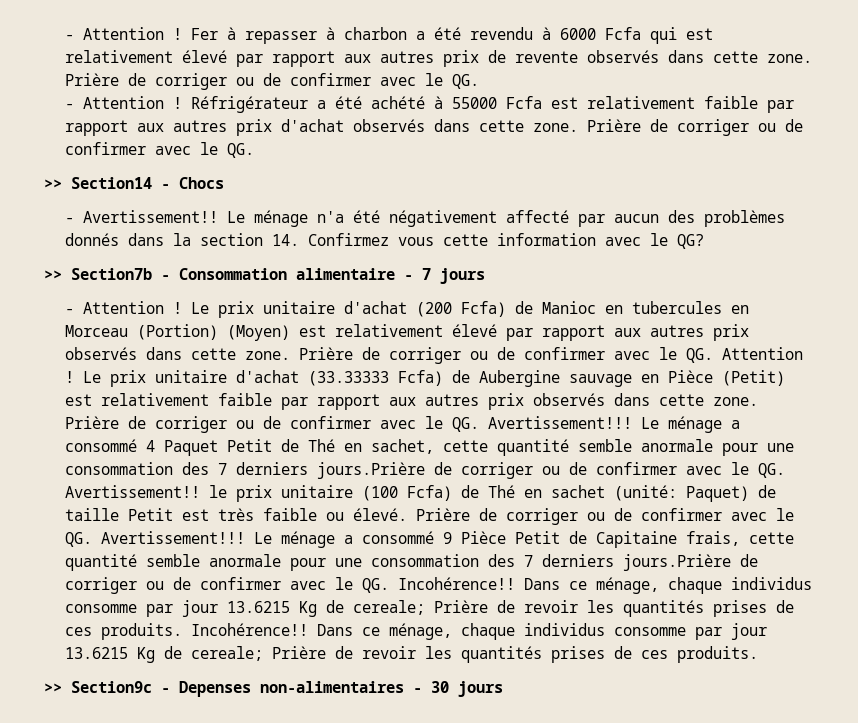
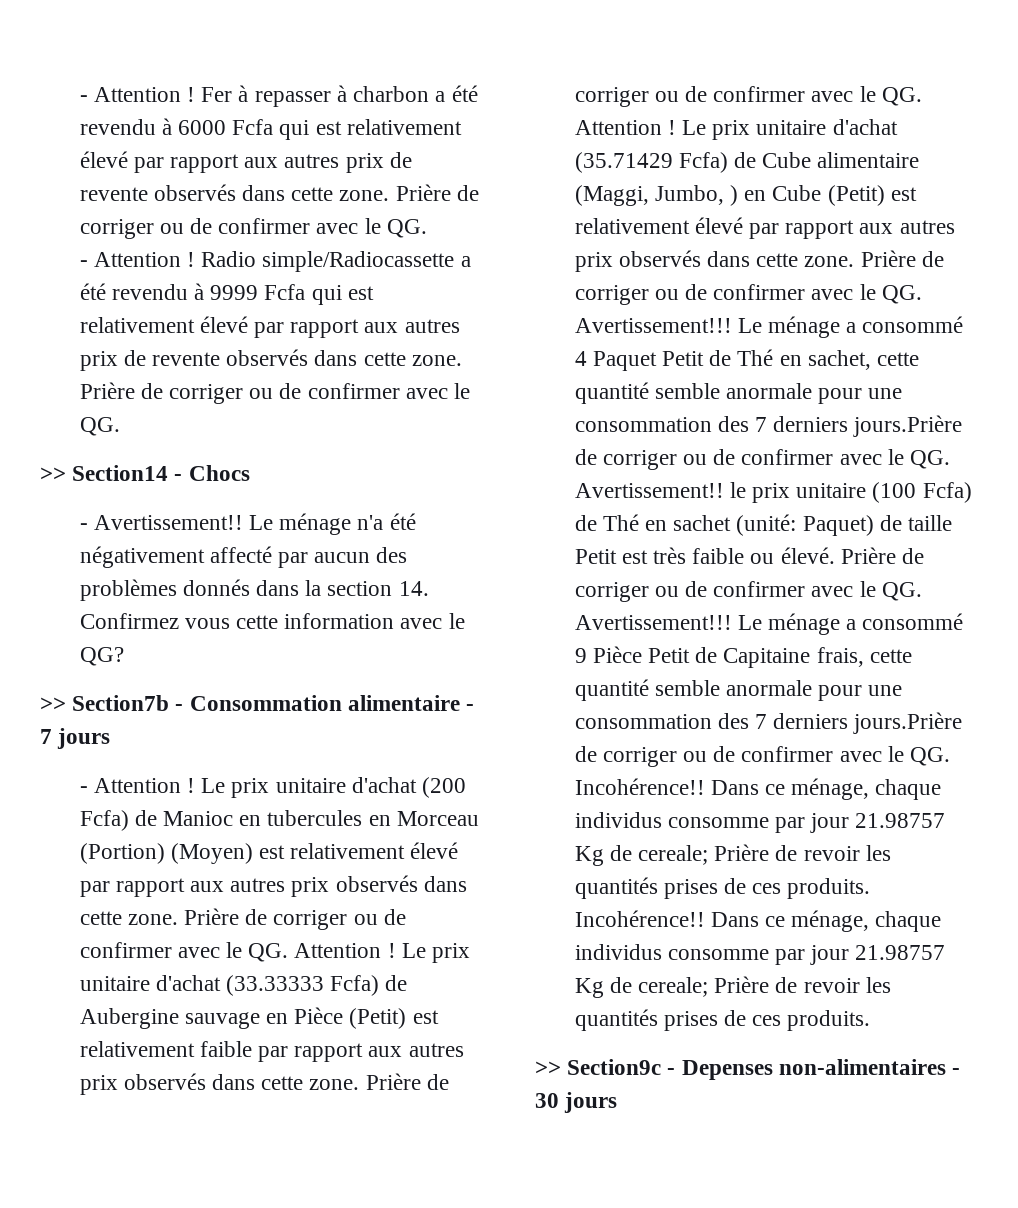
[190,96,794,113] [64,119,344,136] Réfrigérateur a été achété à 55000 Fcfa est relativement faible par rapport aux autres prix d'achat -> [201,251,471,272] [79,283,374,305] [79,316,460,338] [79,350,221,371] Radio simple/Radiocassette a été revendu à 9999 Fcfa qui est relativement élevé par rapport aux autres prix de revente
(479, 424) none -> [574,119,898,140] [574,152,920,173] [574,185,917,206] [574,217,955,239] [574,250,944,272] [574,284,922,305] Attention ! Le prix unitaire d'achat (35.71429 Fcfa) de Cube alimentaire (Maggi, Jumbo, ) en Cube (Petit) est relativement élevé par rapport aux autres prix observés dans cette zone. Prière de corriger ou de confirmer avec le QG.
[226,601,290,613] 13.6215 -> [855,813,946,828] 21.98757
[64,647,128,659] 13.6215 -> [855,945,946,960] 21.98757

